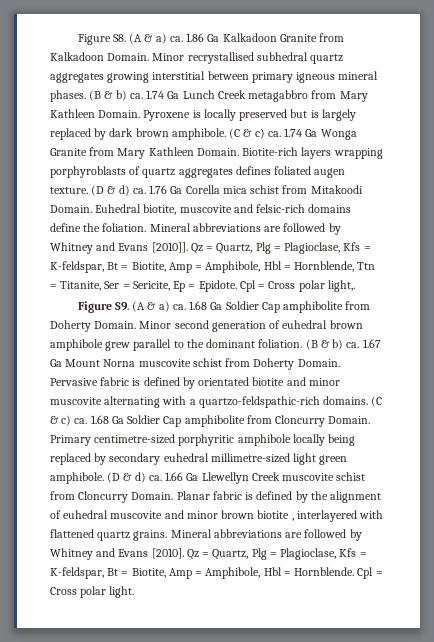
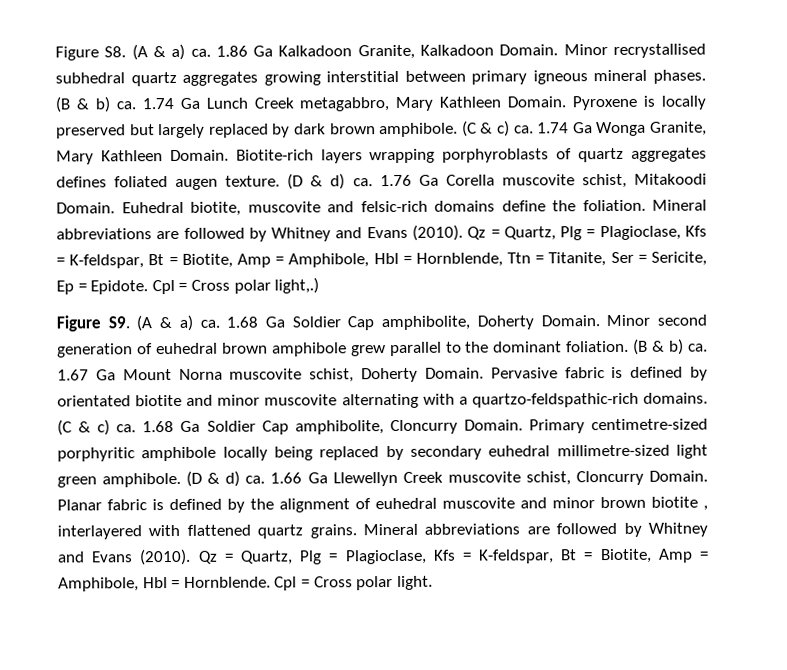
[279,33,345,42] Granite from -> [357,44,415,60] Granite,
[248,90,337,102] metagabbro from -> [299,97,390,112] metagabbro,
[310,110,319,118] is -> (155, 130) none
[50,147,115,156] Granite from -> [650,121,708,136] Granite,
[222,185,308,194] mica schist from -> [501,173,627,189] muscovite schist,
[151,242,188,253] [2010]]. -> [411,224,463,241] (2010).
[327,280,355,292] light,. -> [274,277,320,294] light,.)
[283,301,371,313] amphibolite from -> [381,315,471,331] amphibolite,
[192,358,251,367] schist from -> [309,368,355,383] schist,
[184,415,272,427] amphibolite from -> [294,420,384,435] amphibolite,
[336,472,366,481] [50,491,75,500] schist from -> [525,471,571,486] schist,
[151,548,184,559] [2010]. -> [139,548,192,566] (2010).

